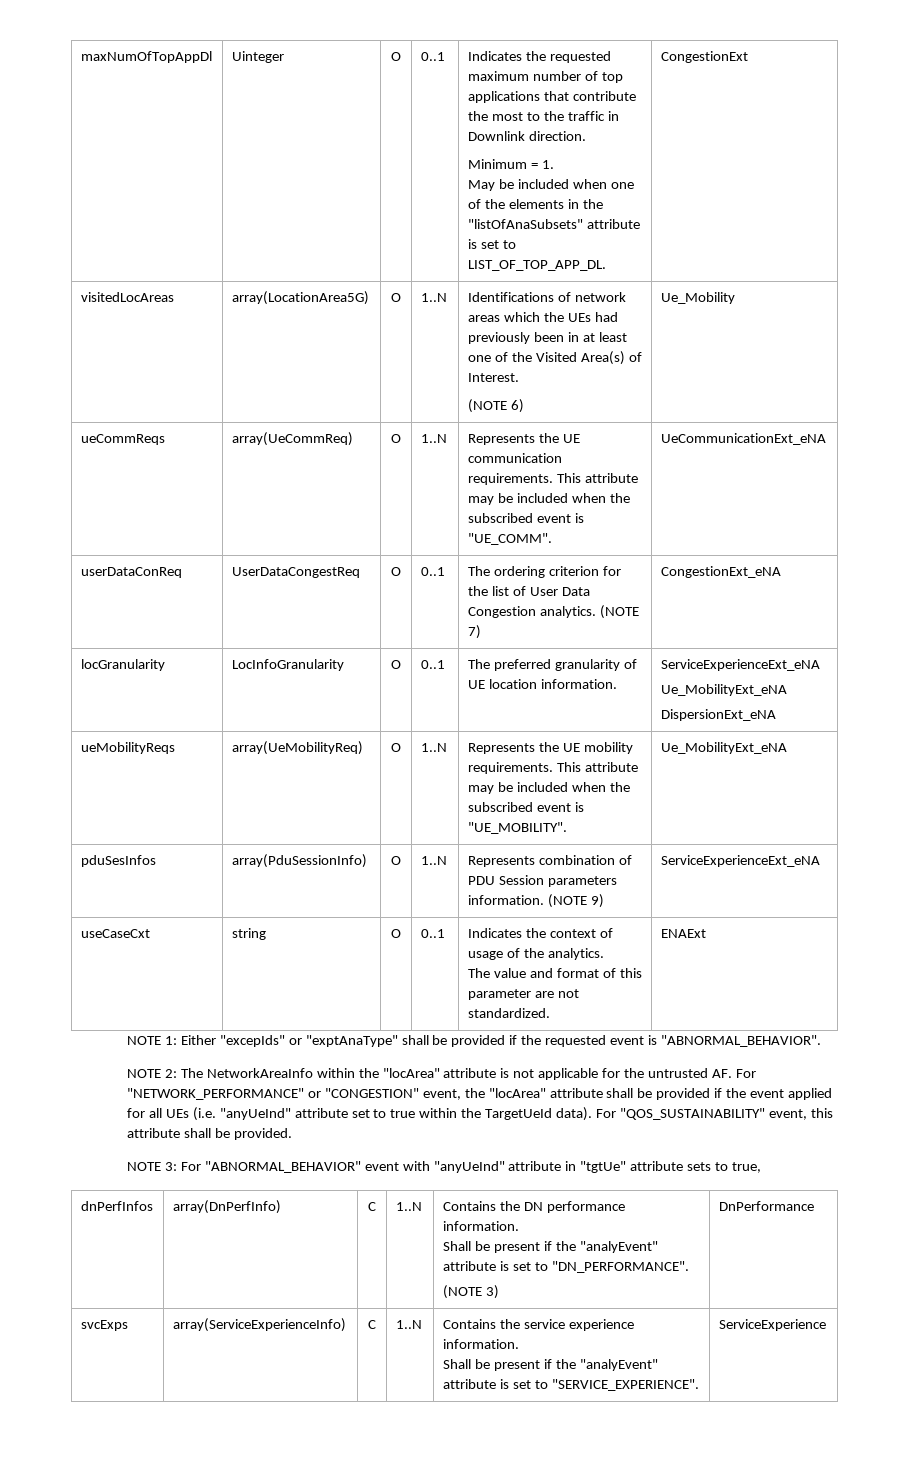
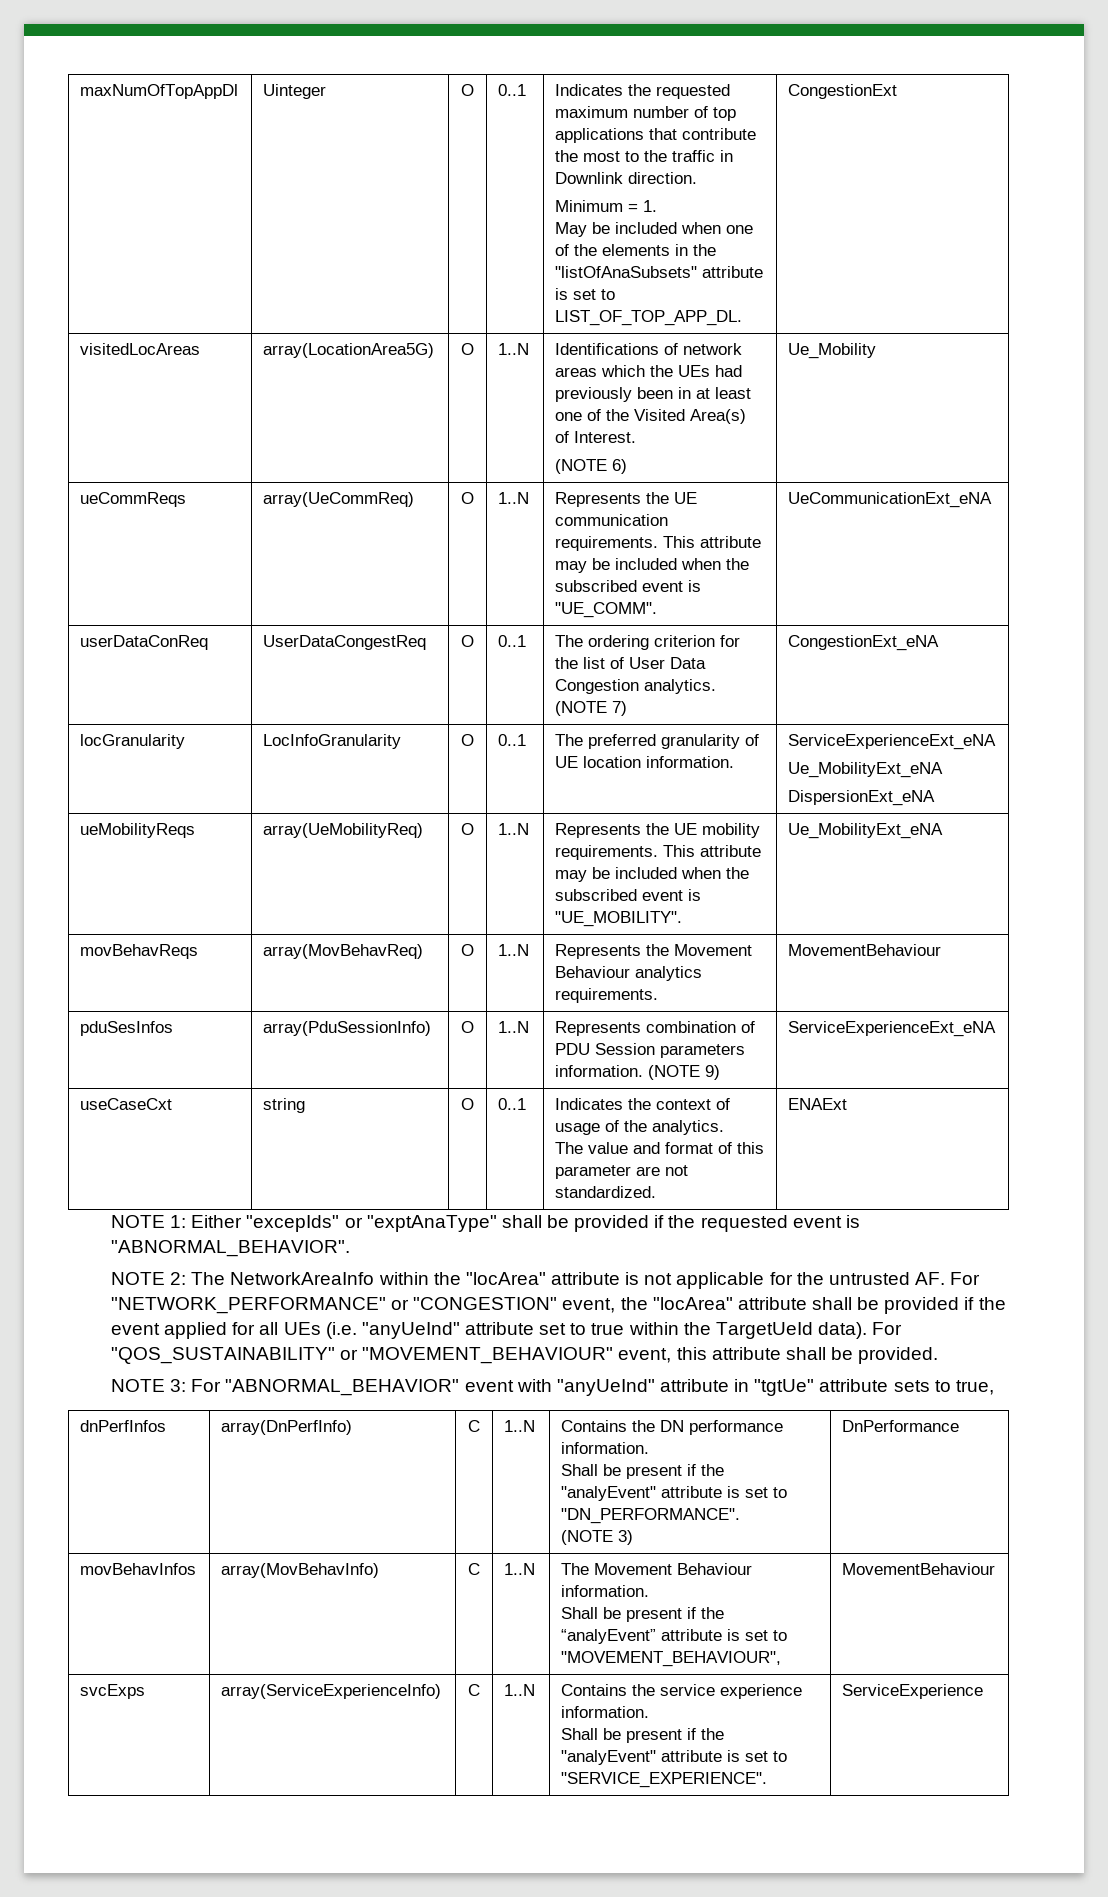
(787, 748) none -> [80,944,199,959] [263,944,424,959] [461,944,474,956] [498,944,530,956] [555,944,753,959] [555,966,703,981] [555,988,659,1003] [788,944,942,956] // movBehavReqs | array(MovBehavReq) | O | 1..N | Represents the Movement Behaviour analytics requirements. | MovementBehaviour
(765, 1114) none -> [340,1347,614,1364] or "MOVEMENT_BEHAVIOUR"
(814, 1206) none -> [80,1563,197,1575] [221,1563,380,1578] [468,1563,480,1575] [504,1563,536,1575] [561,1563,753,1575] [561,1585,650,1597] [561,1607,725,1622] [561,1629,788,1644] [561,1651,782,1667] [842,1563,996,1575] // movBehavInfos | array(MovBehavInfo) | C | 1..N | The Movement Behaviour information. // Shall be present if the “analyEvent” attribute is set to "MOVEMENT_BEHAVIOUR", | MovementBehaviour

